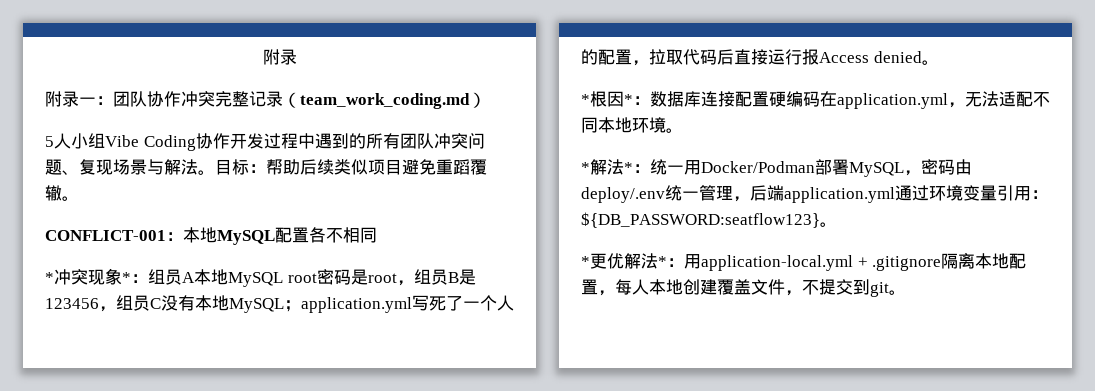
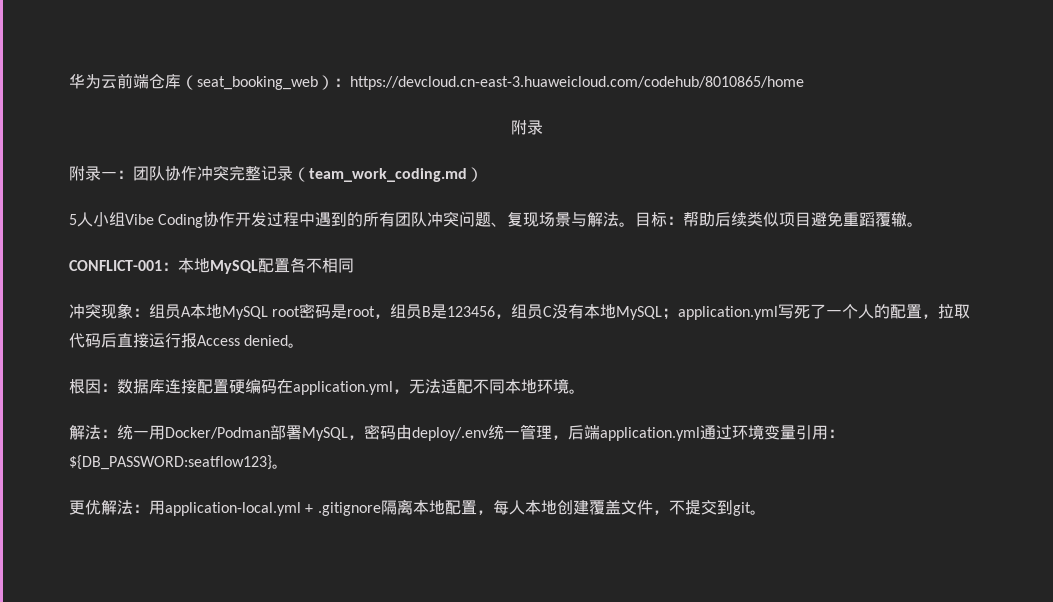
(262, 57) none -> [69,73,804,90] 华为云前端仓库（seat_booking_web）：https://devcloud.cn-east-3.huaweicloud.com/codehub/8010865/home //
[45,272,54,283] * -> (354, 265) none
[122,272,131,283] * -> (133, 311) none
[581,91,633,107] *根因* -> [69,379,101,394] 根因
[581,159,633,175] *解法* -> [69,425,101,440] 解法
[581,256,590,267] * -> (288, 466) none
[658,256,667,267] * -> (133, 507) none

